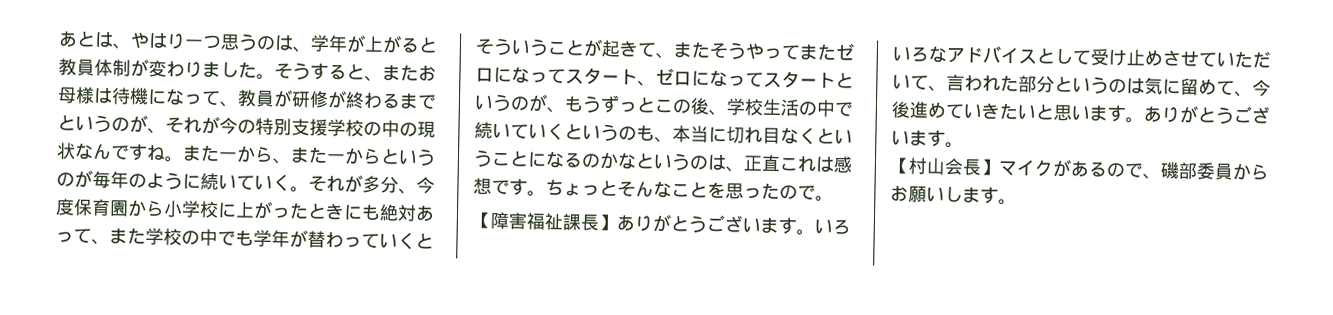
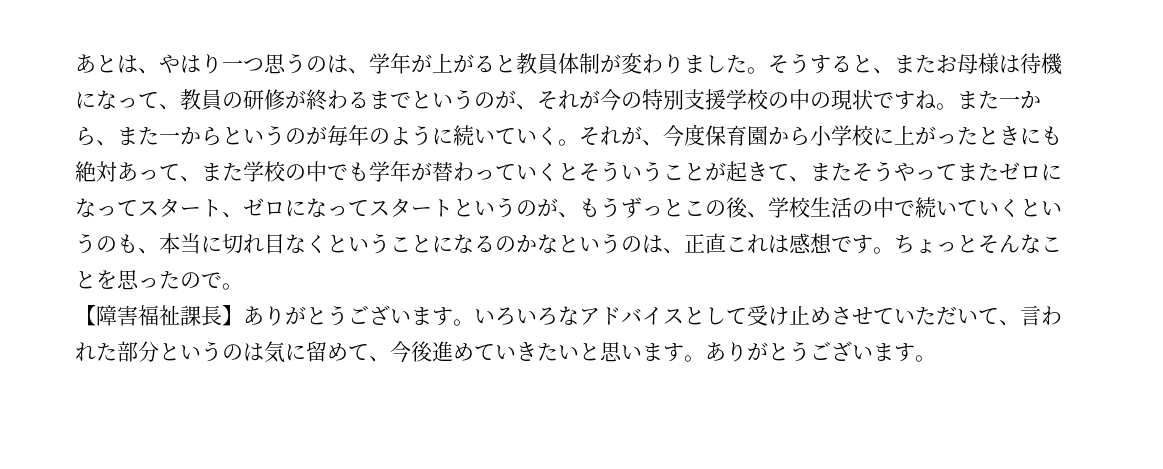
[273,89,293,108] が -> [222,92,243,108] の
[74,142,112,160] なん -> (873, 99) none
[362,175,399,194] 多分 -> (642, 135) none
[890,156,1269,181] [890,184,1017,206] // 【村山会長】マイクがあるので、磯部委員からお願いします。 -> (936, 358) none

